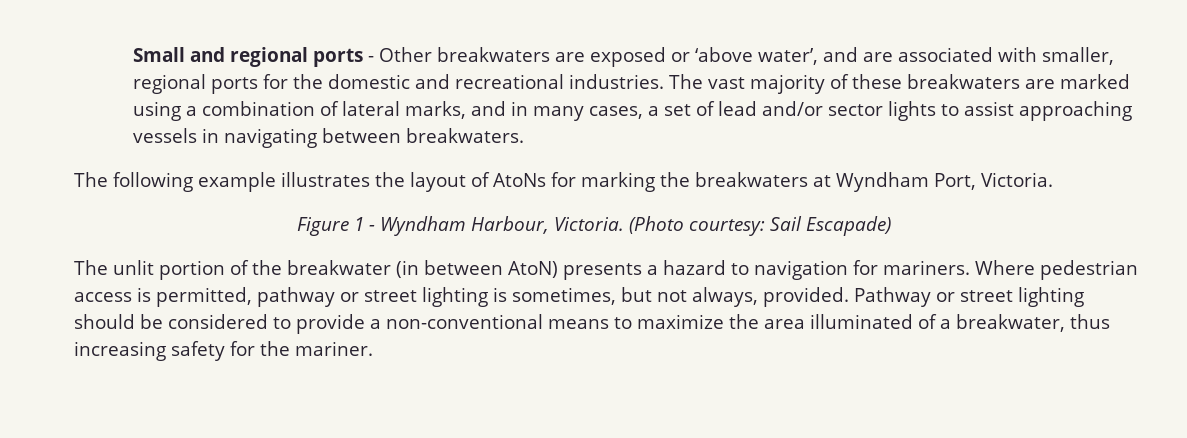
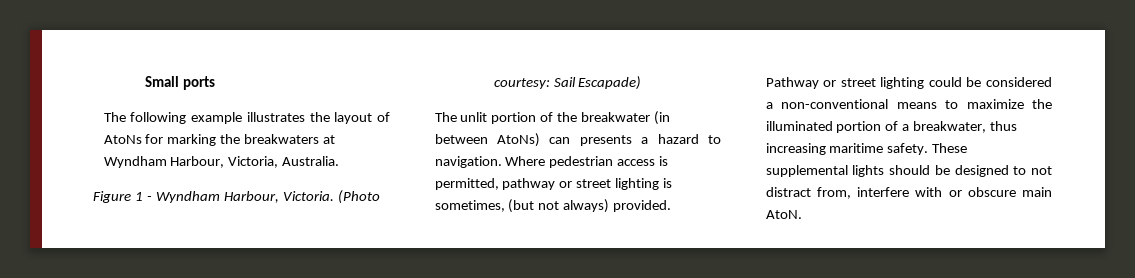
[189,47,1114,67] [132,74,1130,94] [132,101,1132,121] [132,128,524,148] and regional ports - Other breakwaters are exposed or ‘above water’, and are associated with smaller, regional ports for the domestic and recreational industries. The vast majority of these breakwaters are marked using a combination of lateral marks, and in many cases, a set of lead and/or sector lights to assist approaching vessels in navigating between breakwaters. -> [182,76,215,90] ports
[934,172,1054,190] Port, Victoria. -> [170,156,340,168] Harbour, Victoria, Australia.
[508,261,559,278] AtoN) -> [496,133,571,147] AtoNs) can
[754,260,971,280] navigation for mariners. -> [434,156,502,168] navigation.
[621,287,759,307] but not always, -> [508,199,610,213] (but not always)
[74,314,136,329] should -> [928,77,962,87] could
[273,314,366,334] to provide -> (1052, 82) none
[764,314,914,329] area illuminated -> [765,121,882,133] illuminated portion
[171,341,374,361] safety for the mariner. -> [829,143,968,155] [765,165,1052,177] [765,187,1052,199] [765,210,802,219] maritime safety. These supplemental lights should be designed to not distract from, interfere with or obscure main AtoN.

